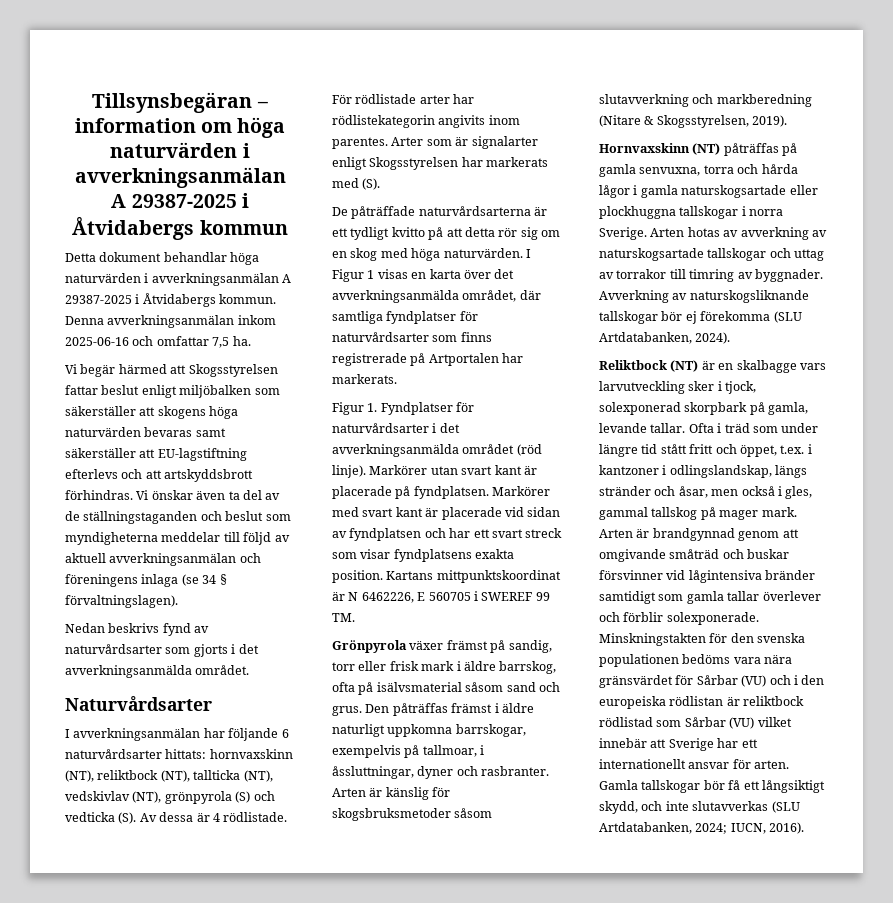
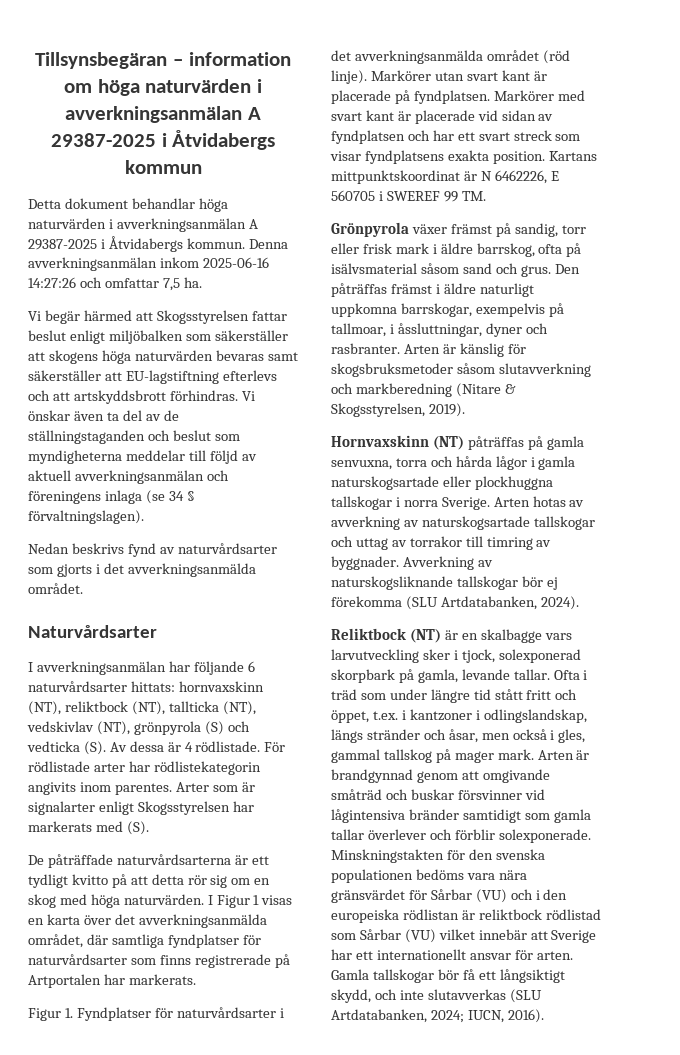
(129, 341) none -> [28,277,76,288] 14:27:26

